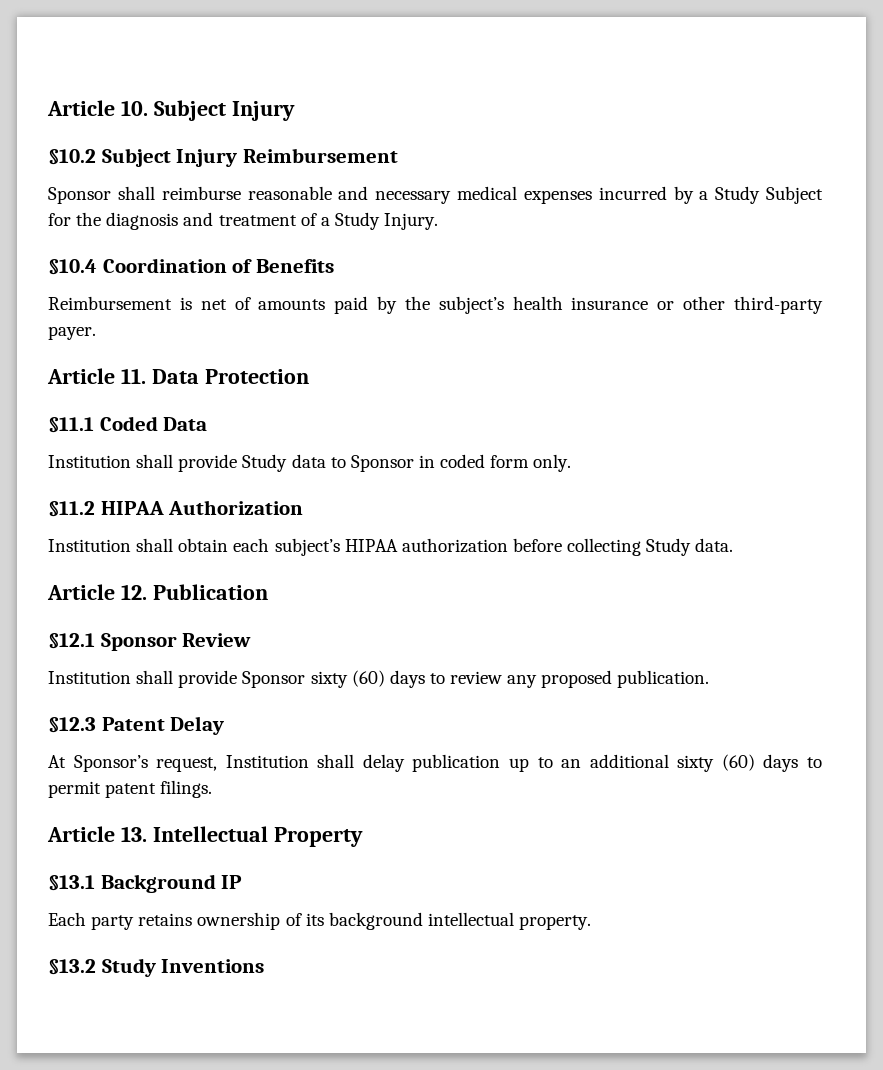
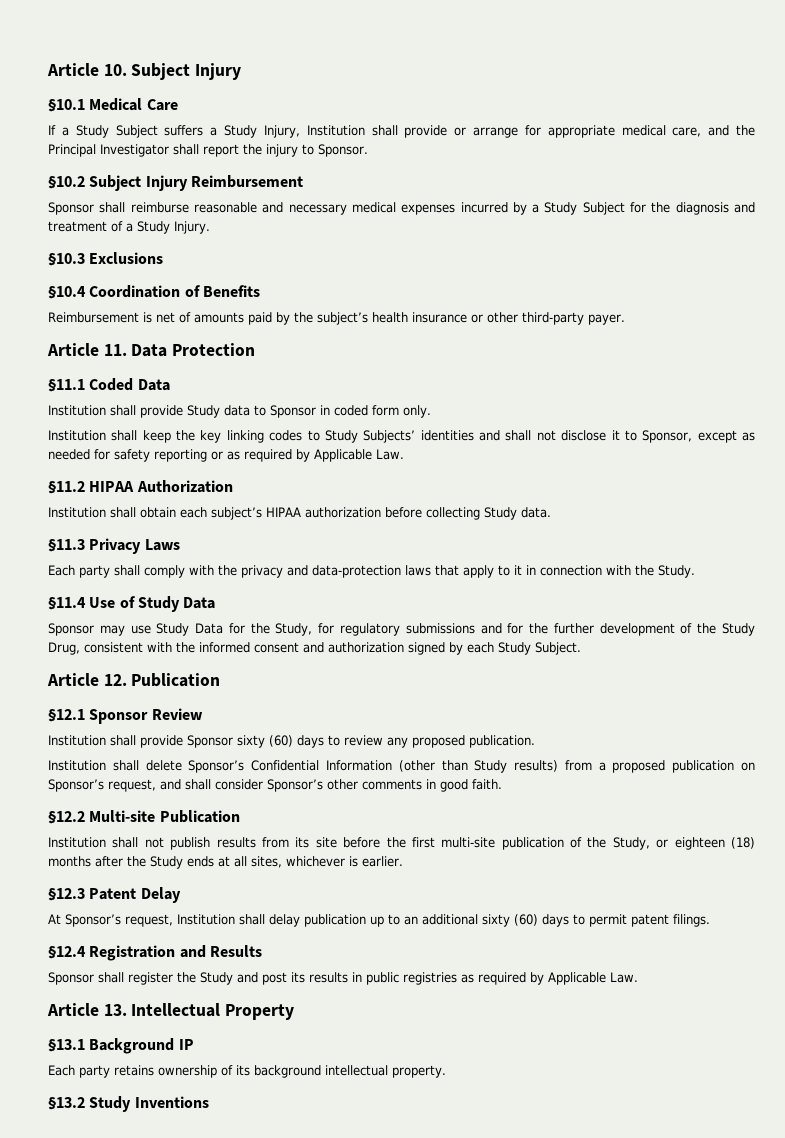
(295, 111) none -> [48,98,178,112] [48,125,755,138] [48,144,368,157] // §10.1 Medical Care // If a Study Subject suffers a Study Injury, Institution shall provide or arrange for appropriate medical care, and the Principal Investigator shall report the injury to Sponsor.
(439, 221) none -> [48,252,164,266] // §10.3 Exclusions
(572, 463) none -> [48,430,755,443] [48,449,404,462] // Institution shall keep the key linking codes to Study Subjects’ identities and shall not disclose it to Sponsor, except as needed for safety reporting or as required by Applicable Law.
(734, 545) none -> [48,538,180,554] [48,565,695,578] [48,596,216,612] [48,623,756,636] [48,642,581,655] // §11.3 Privacy Laws // Each party shall comply with the privacy and data-protection laws that apply to it in connection with the Study. // §11.4 Use of Study Data // Sponsor may use Study Data for the Study, for regulatory submissions and for the further development of the Study Drug, consistent with the informed consent and authorization signed by each Study Subject.
(710, 679) none -> [48,760,756,773] [48,779,502,792] [48,810,240,824] [48,837,756,850] [48,856,403,869] // Institution shall delete Sponsor’s Confidential Information (other than Study results) from a proposed publication on Sponsor’s request, and shall consider Sponsor’s other comments in good faith. // §12.2 Multi-site Publication // Institution shall not publish results from its site before the first multi-site publication of the Study, or eighteen (18) months after the Study ends at all sites, whichever is earlier.
(213, 789) none -> [48,945,262,961] [48,972,638,985] // §12.4 Registration and Results // Sponsor shall register the Study and post its results in public registries as required by Applicable Law.

